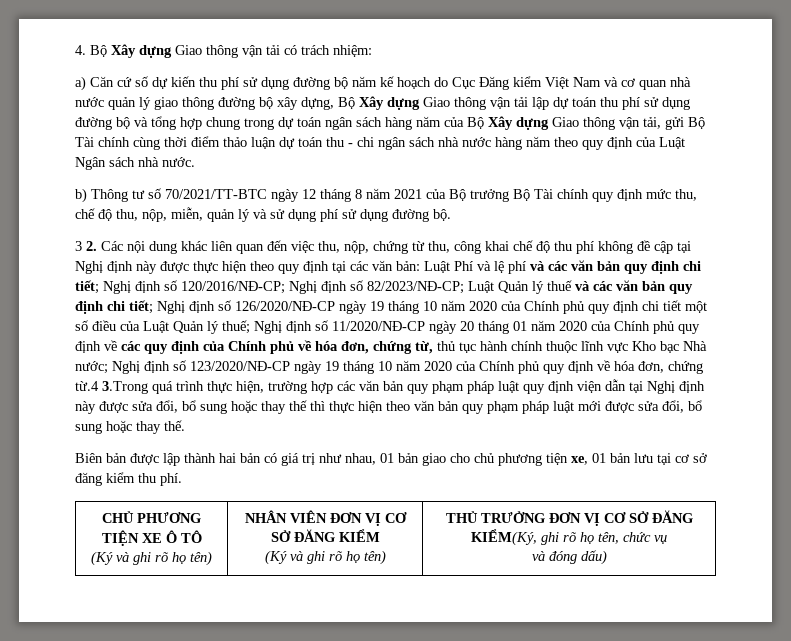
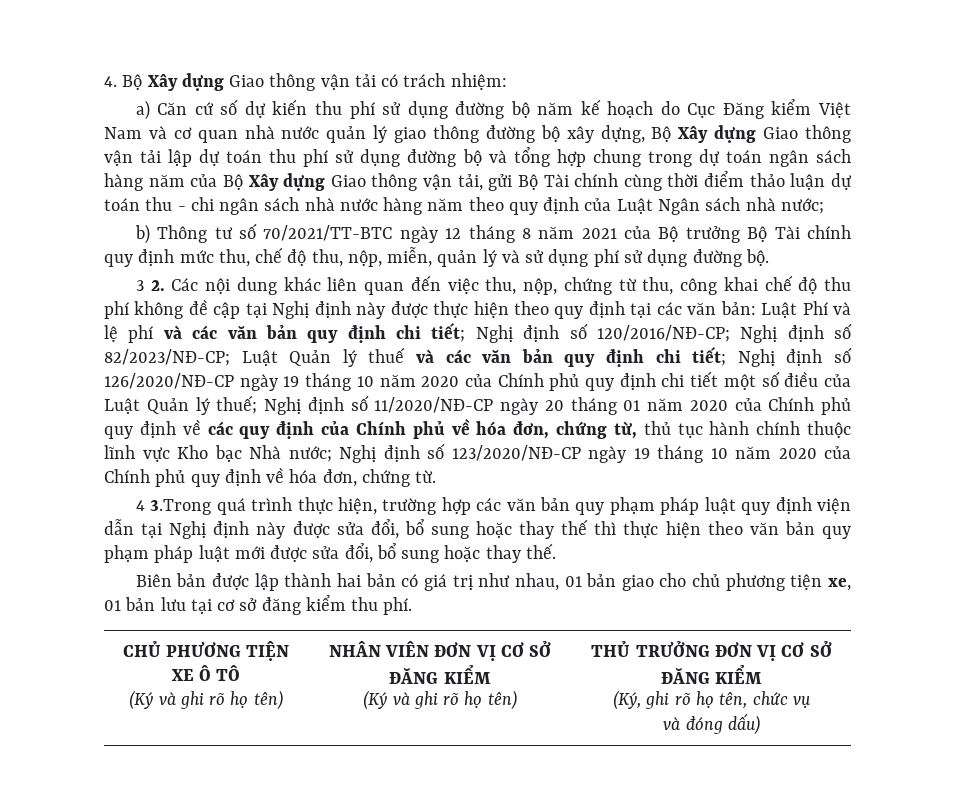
[162,157,195,167] nước. -> [780,198,824,214] nước;
[75,381,99,391] từ.4 -> [415,470,437,483] [135,500,145,511] từ. // 4
[471,529,537,546] KIỂM(Ký, -> [715,665,763,684] [613,690,642,710] KIỂM // (Ký,

